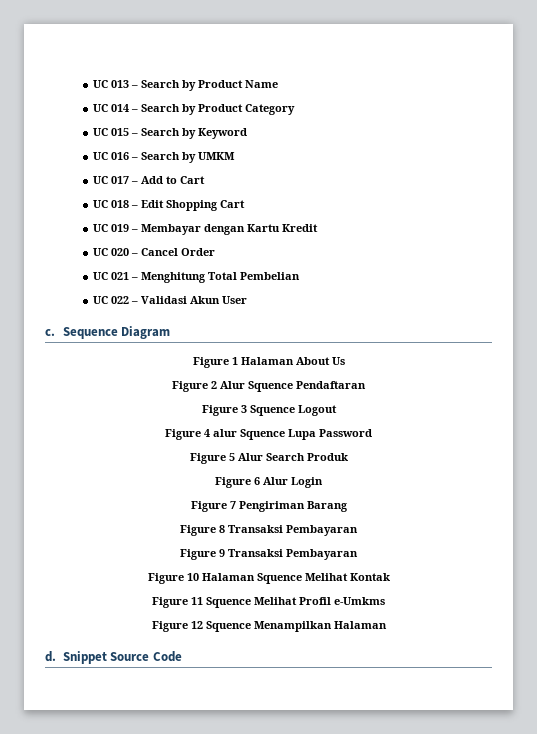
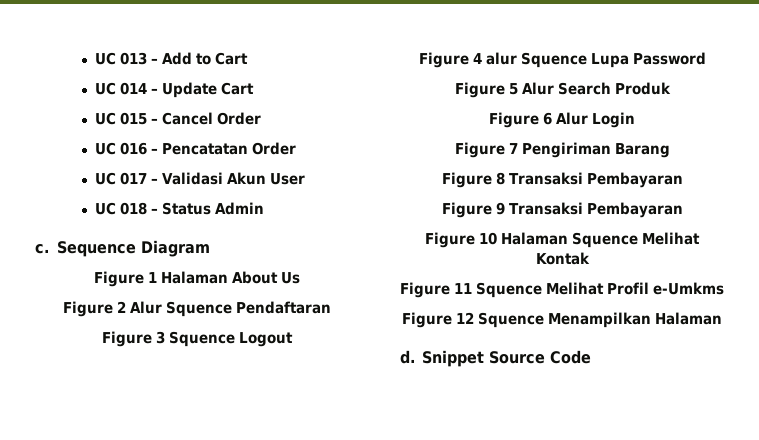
[140,80,278,91] [92,104,295,115] [92,128,247,139] [92,152,235,163] [92,176,205,184] [92,200,245,211] [92,224,318,235] [92,248,129,256] Search by Product Name // UC 014 – Search by Product Category // UC 015 – Search by Keyword // UC 016 – Search by UMKM // UC 017 – Add to Cart // UC 018 – Edit Shopping Cart // UC 019 – Membayar dengan Kartu Kredit // UC 020 -> [162,52,249,65] [95,82,255,98] [95,112,148,125] Add to Cart // UC 014 – Update Cart // UC 015
[110,272,300,283] [92,296,129,304] 021 – Menghitung Total Pembelian // UC 022 -> [120,142,297,155] [95,172,148,185] 016 – Pencatatan Order // UC 017
(247, 300) none -> [95,202,265,215] // UC 018 – Status Admin

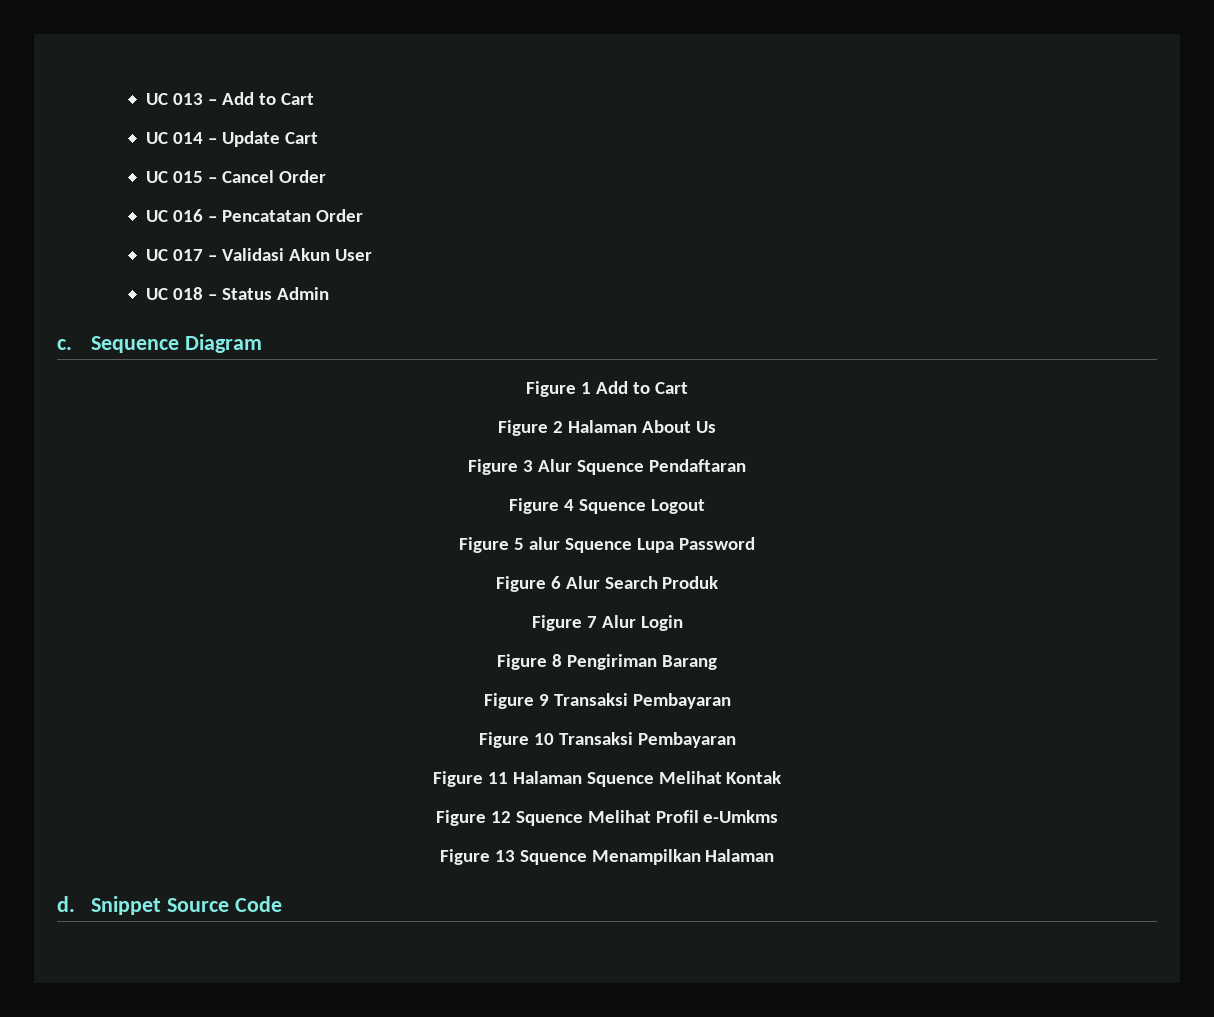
(157, 277) none -> [596,381,688,394] [498,420,564,436] Add to Cart // Figure 2
[117,301,126,313] 2 -> [523,460,534,472] 3
[156,331,165,344] 3 -> [564,499,575,511] 4
[472,53,482,64] 4 -> [514,538,525,550] 5
[508,83,518,95] 5 -> [550,576,561,589] 6
[543,112,552,125] 6 -> [586,616,597,628] 7
[508,143,518,154] 7 -> [552,654,563,667] 8
[441,172,683,188] // Figure 8 Transaksi Pembayaran -> (717, 662) none
(497, 238) none -> [558,732,736,748] [432,771,508,787] Transaksi Pembayaran // Figure 11
[454,283,472,294] 11 -> [490,811,511,823] 12
[456,312,474,324] 12 -> [494,850,515,862] 13

